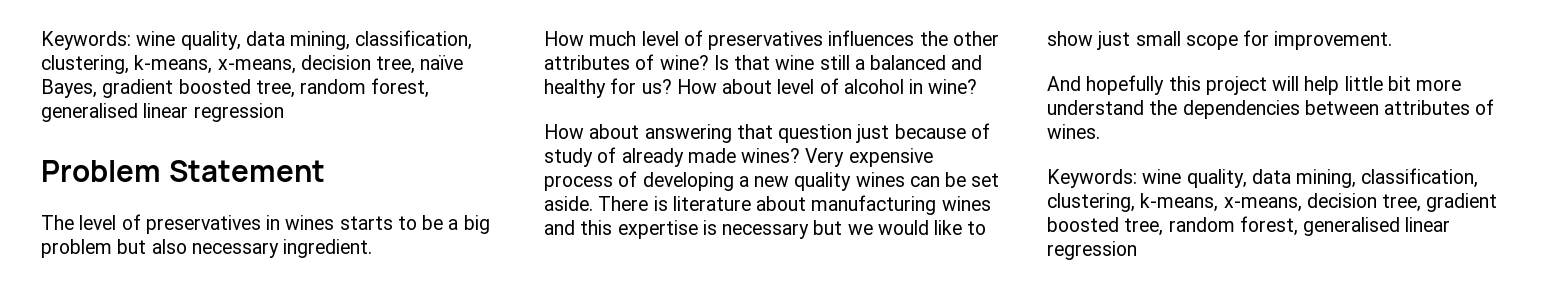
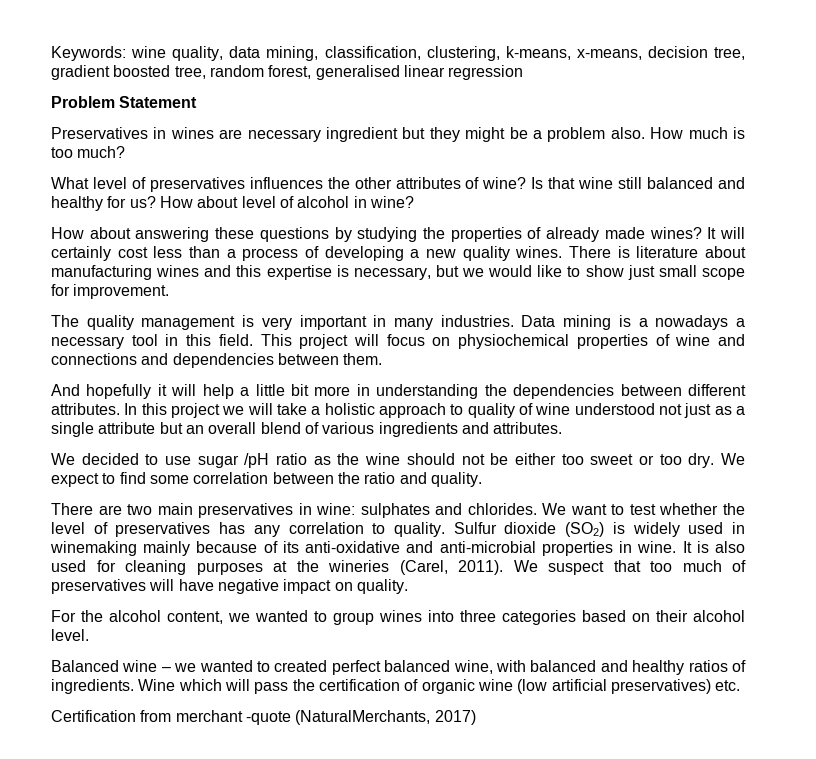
[420,55,464,70] [41,78,430,98] [41,103,284,122] [41,160,325,182] [41,214,490,234] [41,239,373,258] [544,30,999,50] [544,54,983,70] [544,78,978,98] [544,123,990,143] [544,147,933,167] [544,171,1000,191] [544,195,991,215] [544,220,987,239] [1047,30,1393,50] [1047,75,1462,95] [1047,99,1495,119] [1047,124,1100,139] [1047,168,1479,188] [1047,193,1498,212] [1047,216,1451,236] [1047,241,1137,260] naïve Bayes, gradient boosted tree, random forest, generalised linear regression // Problem Statement // The level of preservatives in wines starts to be a big problem but also necessary ingredient. // How much level of preservatives influences the other attributes of wine? Is that wine still a balanced and healthy for us? How about level of alcohol in wine? // How about answering that question just because of study of already made wines? Very expensive process of developing a new quality wines can be set aside. There is literature about manufacturing wines and this expertise is necessary but we would like to show just small scope for improvement. // And hopefully this project will help little bit more understand the dependencies between attributes of wines. // Keywords: wine quality, data mining, classification, clustering, k-means, x-means, decision tree, gradient boosted tree, random forest, generalised linear regression -> [51,65,524,80] [51,96,198,108] [51,127,745,142] [51,146,126,158] [51,177,746,192] [51,196,414,211] [51,227,745,242] [51,246,746,261] [51,265,745,280] [51,284,170,299] [51,315,745,330] [51,334,745,349] [51,353,383,368] [51,384,746,399] [51,403,746,418] [51,422,563,437] [51,453,746,468] [51,472,482,487] [51,503,745,518] [51,522,745,537] [50,541,746,556] [51,560,746,575] [51,579,408,594] [51,610,745,625] [51,629,89,641] [51,660,746,675] [51,679,741,694] [51,710,476,725] gradient boosted tree, random forest, generalised linear regression // Problem Statement // Preservatives in wines are necessary ingredient but they might be a problem also. How much is too much? // What level of preservatives influences the other attributes of wine? Is that wine still balanced and healthy for us? How about level of alcohol in wine? // How about answering these questions by studying the properties of already made wines? It will certainly cost less than a process of developing a new quality wines. There is literature about manufacturing wines and this expertise is necessary, but we would like to show just small scope for improvement. // The quality management is very important in many industries. Data mining is a nowadays a necessary tool in this field. This project will focus on physiochemical properties of wine and connections and dependencies between them. // And hopefully it will help a little bit more in understanding the dependencies between different attributes. In this project we will take a holistic approach to quality of wine understood not just as a single attribute but an overall blend of various ingredients and attributes. // We decided to use sugar /pH ratio as the wine should not be either too sweet or too dry. We expect to find some correlation between the ratio and quality. // There are two main preservatives in wine: sulphates and chlorides. We want to test whether the level of preservatives has any correlation to quality. Sulfur dioxide (SO2) is widely used in winemaking mainly because of its anti-oxidative and anti-microbial properties in wine. It is also used for cleaning purposes at the wineries (Carel, 2011). We suspect that too much of preservatives will have negative impact on quality. // For the alcohol content, we wanted to group wines into three categories based on their alcohol level. // Balanced wine – we wanted to created perfect balanced wine, with balanced and healthy ratios of ingredients. Wine which will pass the certification of organic wine (low artificial preservatives) etc. // Certification from merchant -quote (NaturalMerchants, 2017)

